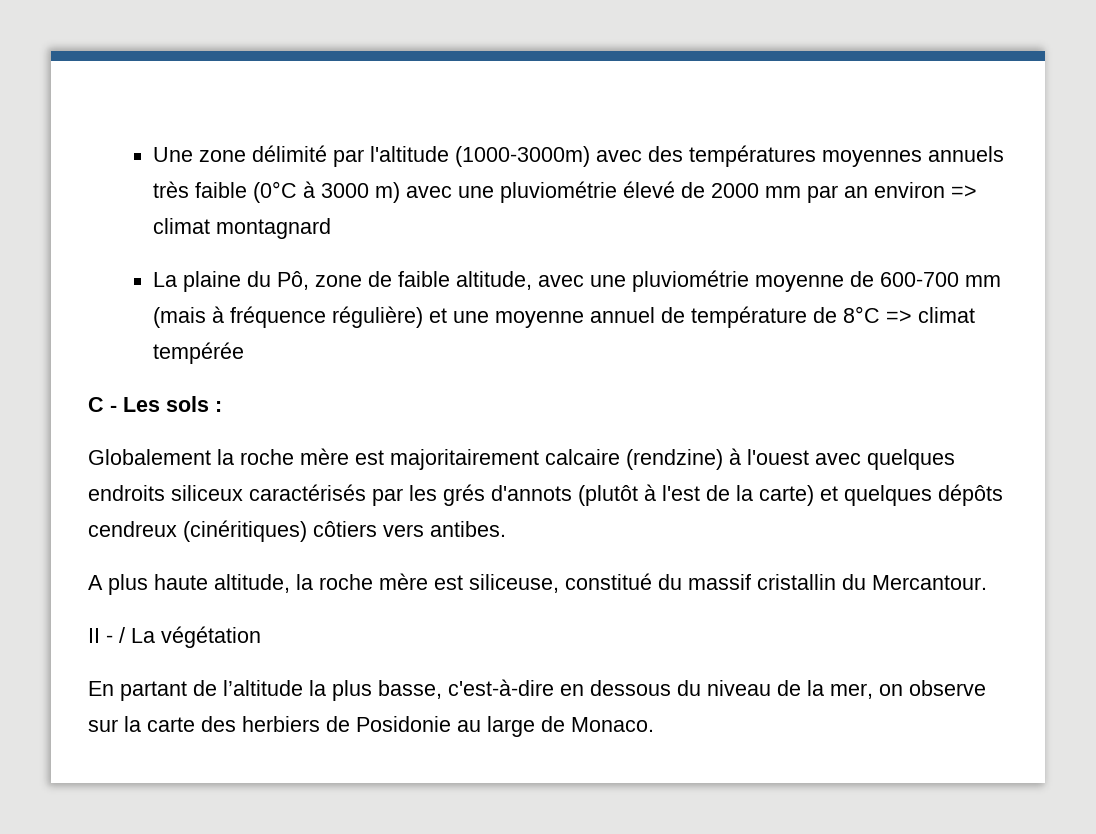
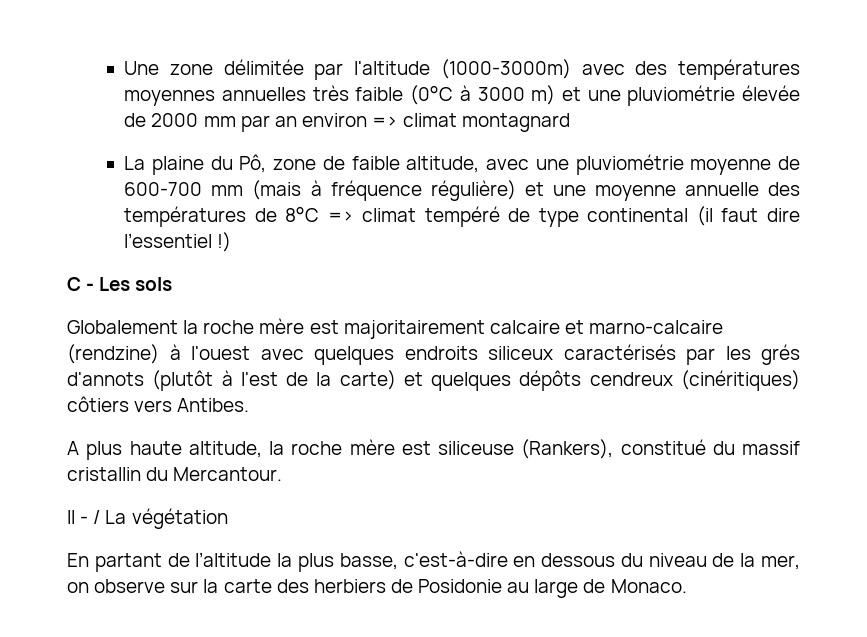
[251,145,327,162] délimité -> [223,59,304,75] délimitée
[927,146,1004,162] annuels -> [222,87,307,101] annuelles
[405,181,675,203] avec une pluviométrie élevé -> [561,85,800,106] et une pluviométrie élevée
[589,306,807,328] annuel de température -> [684,182,801,196] [124,206,247,227] annuelle des températures
[152,342,244,364] tempérée -> [424,206,800,227] [124,232,232,252] tempéré de type continental (il faut dire l’essentiel !)
[215,401,222,412] : -> (173, 284) none
(620, 457) none -> [564,320,724,334] et marno-calcaire
[430,521,506,537] antibes. -> [177,398,250,412] Antibes.
[469,574,559,593] siliceuse, -> [438,439,614,459] siliceuse (Rankers),

